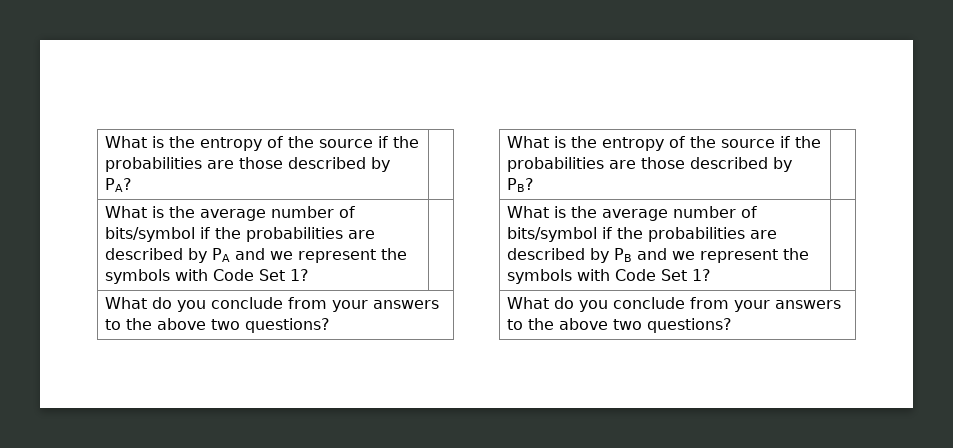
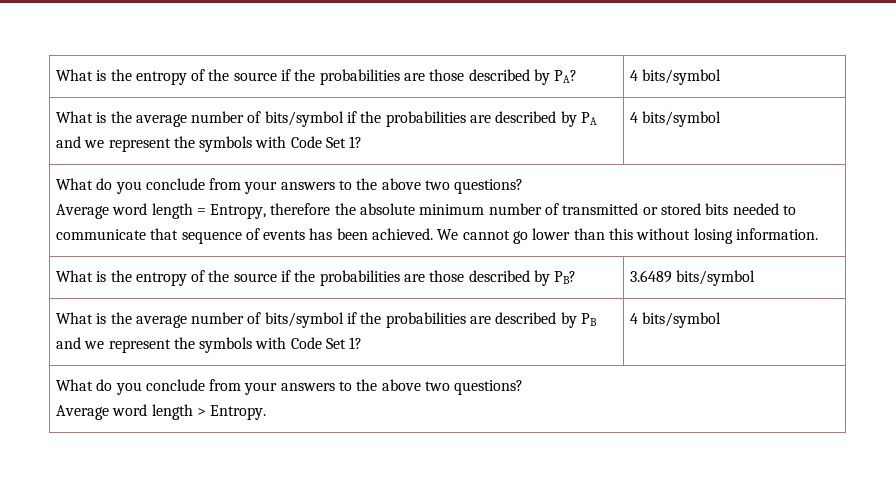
(132, 185) none -> [629,69,722,85] 4 bits/symbol
(309, 275) none -> [629,111,722,127] 4 bits/symbol
(330, 325) none -> [55,203,796,219] [55,228,818,244] // Average word length = Entropy, therefore the absolute minimum number of transmitted or stored bits needed to communicate that sequence of events has been achieved. We cannot go lower than this without losing information.
(534, 185) none -> [629,270,756,286] 3.6489 bits/symbol
(711, 275) none -> [629,312,722,328] 4 bits/symbol
(732, 325) none -> [55,404,267,420] // Average word length > Entropy.

